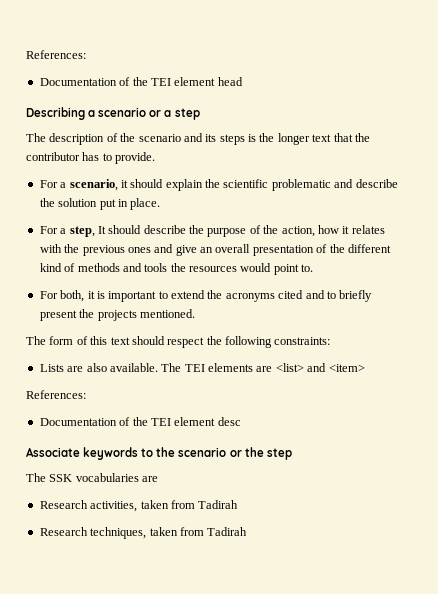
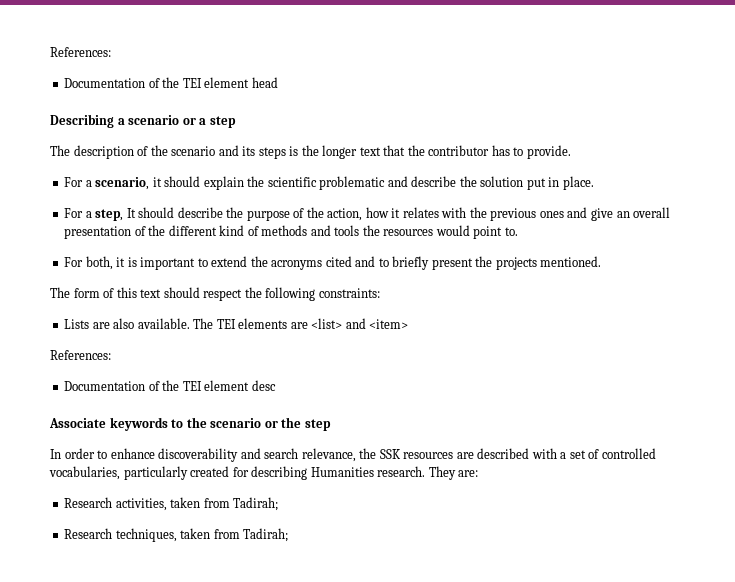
[26,473,159,482] The SSK vocabularies are -> [50,448,656,462] [49,466,479,480] In order to enhance discoverability and search relevance, the SSK resources are described with a set of controlled vocabularies, particularly created for describing Humanities research. They are:
[198,500,239,509] Tadirah -> [233,497,279,511] Tadirah;
[207,527,248,536] Tadirah -> [243,528,289,542] Tadirah;

